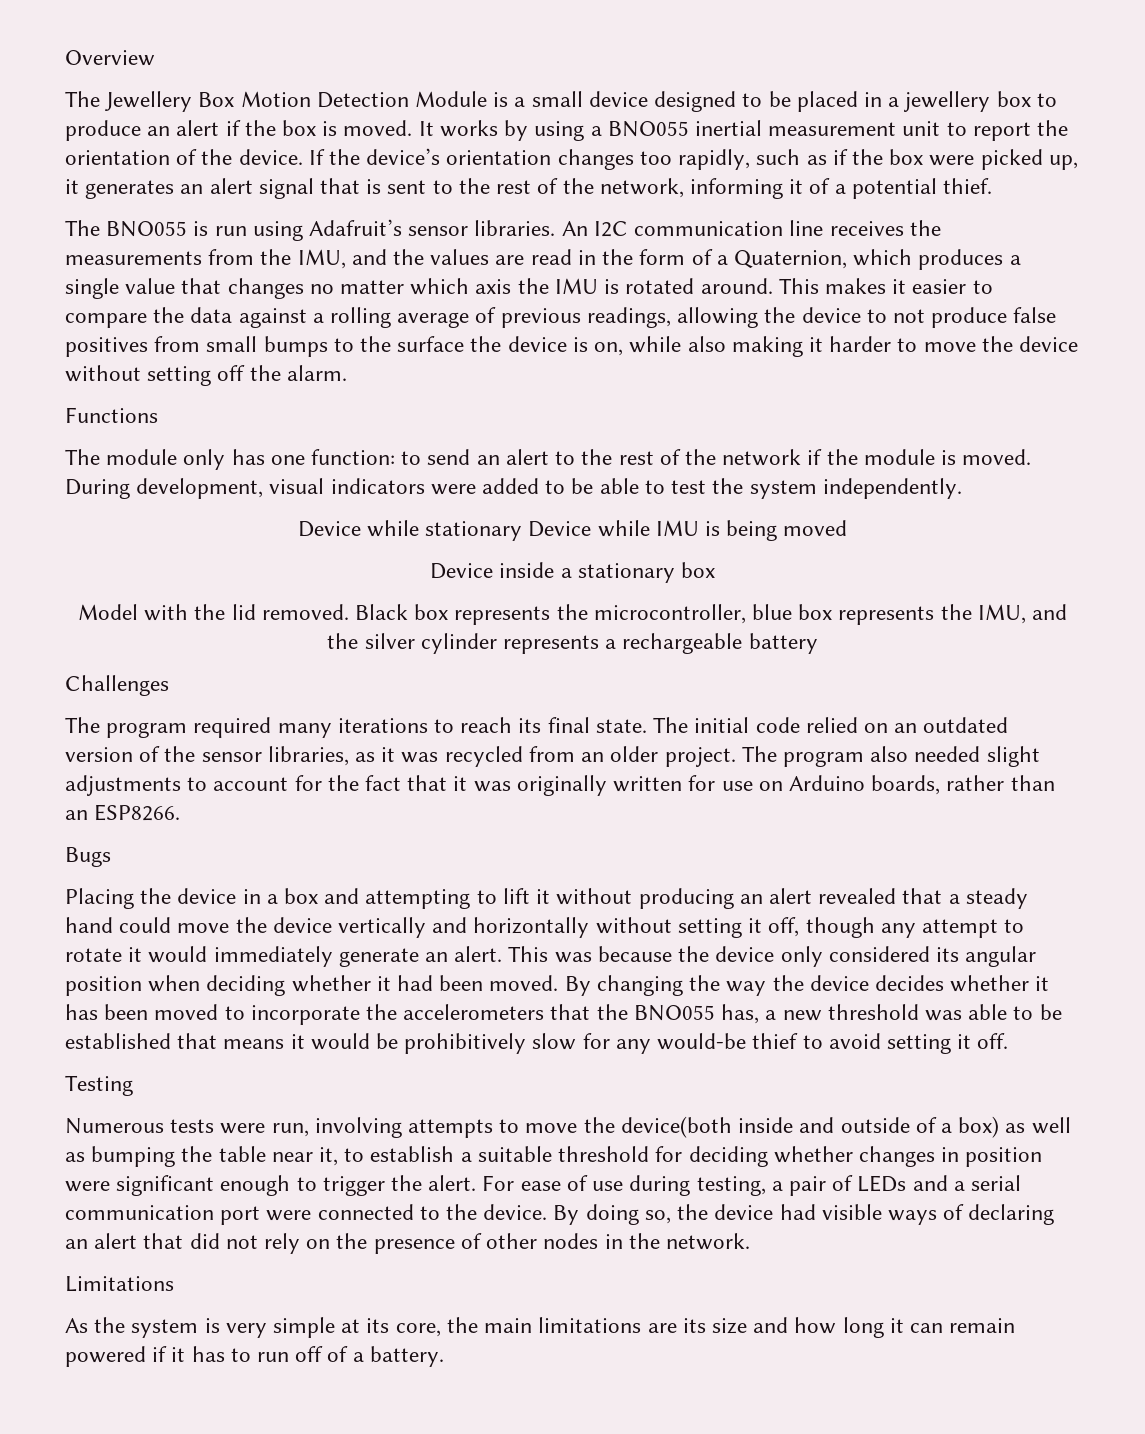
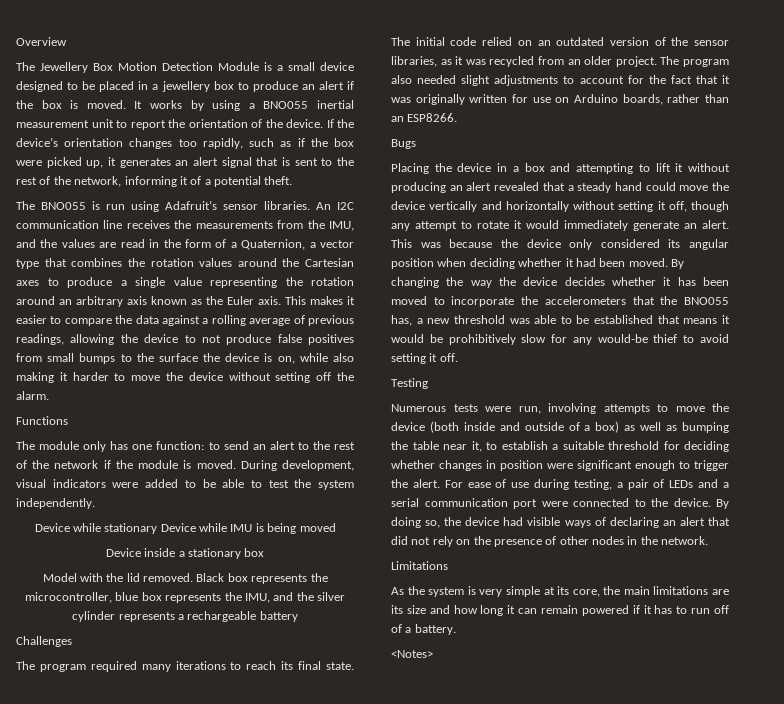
[942,178,992,194] thief. -> [264,176,293,185] theft.
[853,249,1021,270] [65,278,773,299] which produces a single value that changes no matter which axis the IMU is rotated around. -> [309,240,354,248] [16,258,354,269] [16,277,354,288] [16,296,281,307] a vector type that combines the rotation values around the Cartesian axes to produce a single value representing the rotation around an arbitrary axis known as the Euler axis.
[620,1116,732,1138] device(both -> [391,421,459,433] device (both
(444, 1356) none -> [391,650,433,658] // <Notes>

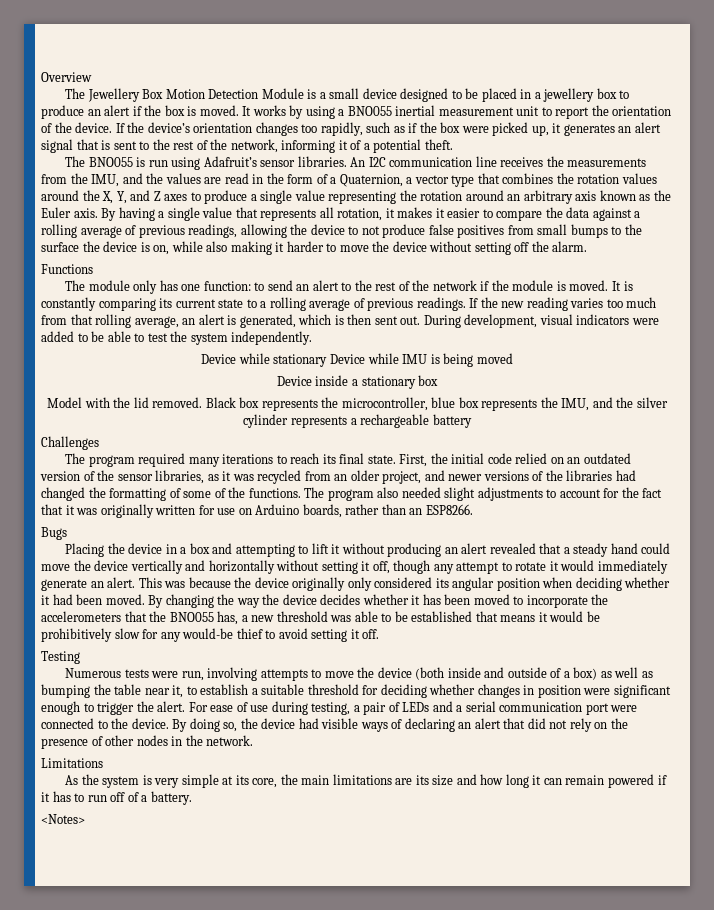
[305,258,354,267] Cartesian -> [102,190,161,204] X, Y, and Z
[285,296,306,305] This -> [101,207,395,221] By having a single value that represents all rotation, it
(236, 464) none -> [611,281,633,291] [41,297,657,311] [41,314,421,328] It is constantly comparing its current state to a rolling average of previous readings. If the new reading varies too much from that rolling average, an alert is generated, which is then sent out.
[391,37,410,46] The -> [399,453,448,467] First, the
[615,56,657,67] project. -> [382,470,636,484] [41,487,301,501] project, and newer versions of the libraries had changed the formatting of some of the functions.
(561, 243) none -> [292,577,346,591] originally

